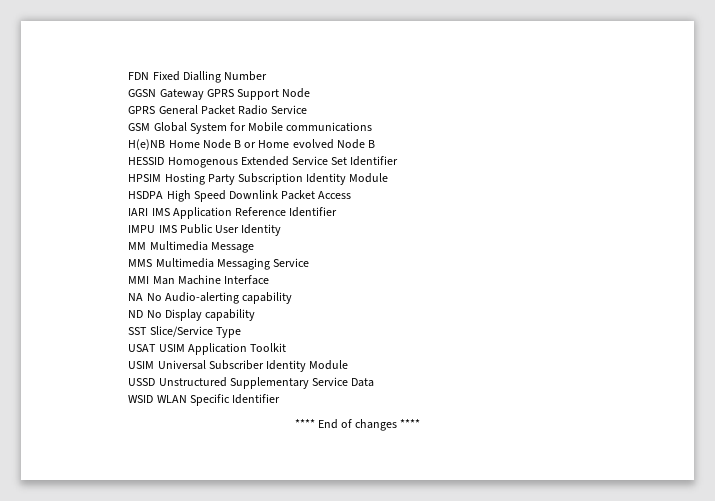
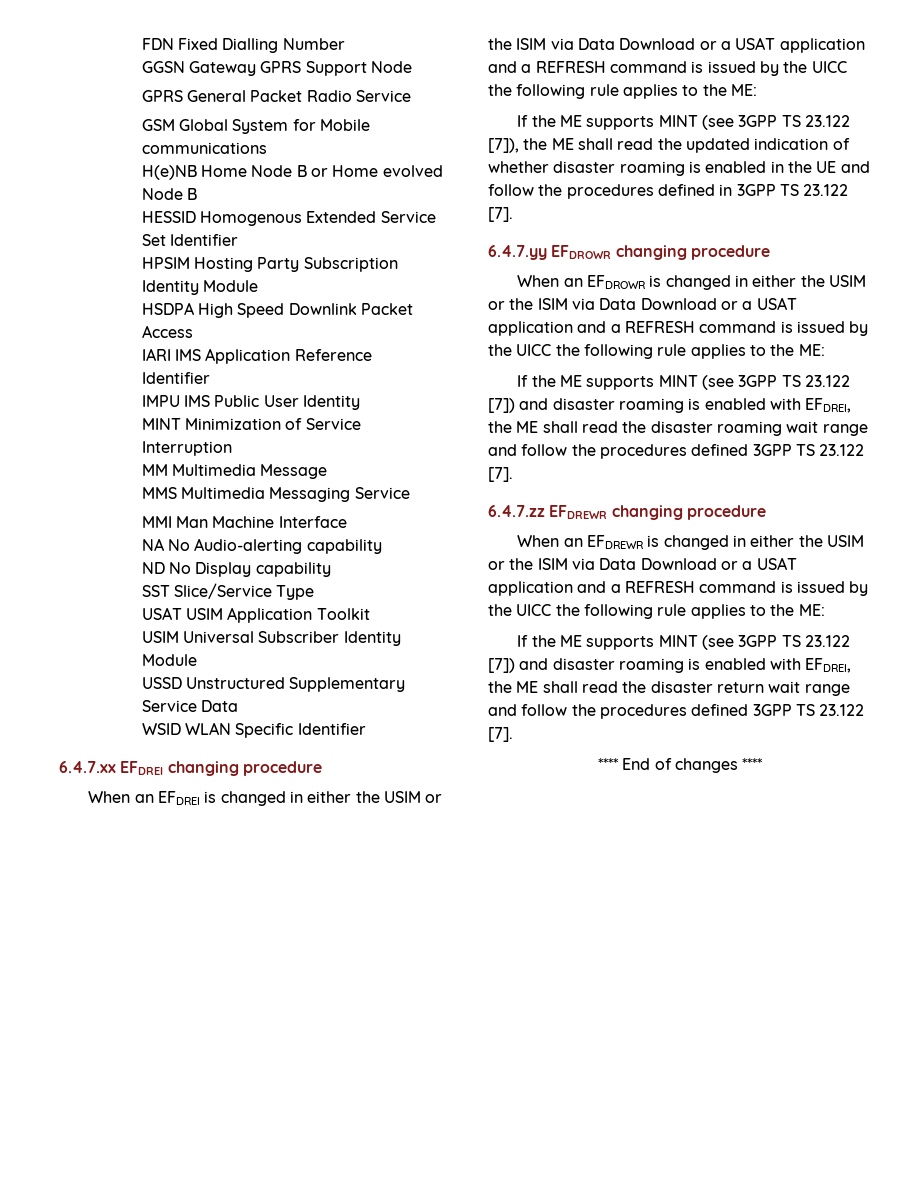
(282, 230) none -> [141,418,361,430] [141,441,232,456] // MINT Minimization of Service Interruption
(281, 399) none -> [59,761,322,776] [88,791,443,806] [488,37,865,53] [488,61,847,76] [488,84,757,99] [517,115,850,130] [488,138,850,153] [488,161,870,176] [488,184,849,199] [488,207,513,222] [488,245,770,260] [517,275,866,290] [488,297,797,310] [488,321,869,336] [488,344,825,359] [517,375,850,390] [488,398,852,413] [488,421,868,436] [488,444,865,459] [488,467,513,482] [488,505,766,520] [517,535,864,550] [488,557,797,570] [488,581,869,596] [488,604,825,619] [517,635,850,650] [488,658,852,673] [488,681,850,696] [488,704,865,719] [488,727,513,742] // 6.4.7.xx EFDREI changing procedure // When an EFDREI is changed in either the USIM or the ISIM via Data Download or a USAT application and a REFRESH command is issued by the UICC the following rule applies to the ME: // If the ME supports MINT (see 3GPP TS 23.122 [7]), the ME shall read the updated indication of whether disaster roaming is enabled in the UE and follow the procedures defined in 3GPP TS 23.122 [7]. // 6.4.7.yy EFDROWR changing procedure // When an EFDROWR is changed in either the USIM or the ISIM via Data Download or a USAT application and a REFRESH command is issued by the UICC the following rule applies to the ME: // If the ME supports MINT (see 3GPP TS 23.122 [7]) and disaster roaming is enabled with EFDREI, the ME shall read the disaster roaming wait range and follow the procedures defined 3GPP TS 23.122 [7]. // 6.4.7.zz EFDREWR changing procedure // When an EFDREWR is changed in either the USIM or the ISIM via Data Download or a USAT application and a REFRESH command is issued by the UICC the following rule applies to the ME: // If the ME supports MINT (see 3GPP TS 23.122 [7]) and disaster roaming is enabled with EFDREI, the ME shall read the disaster return wait range and follow the procedures defined 3GPP TS 23.122 [7].

